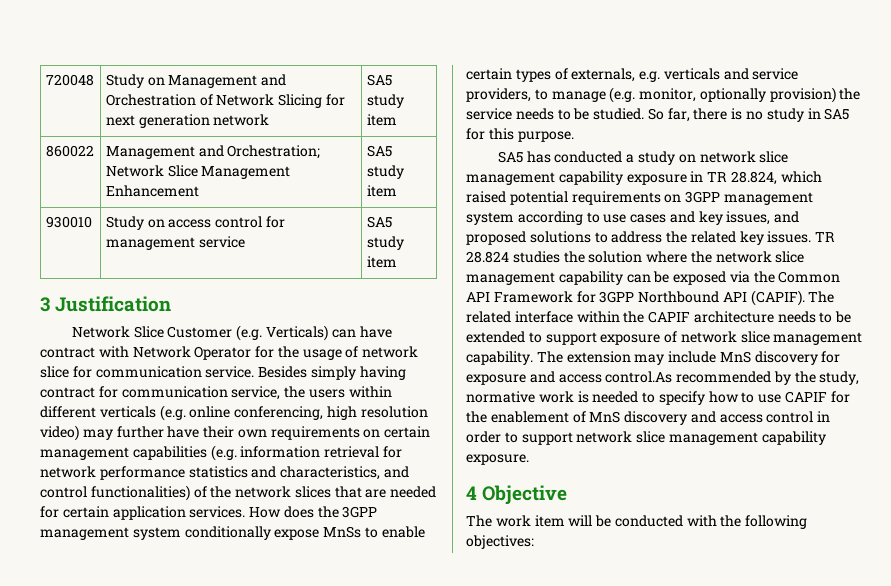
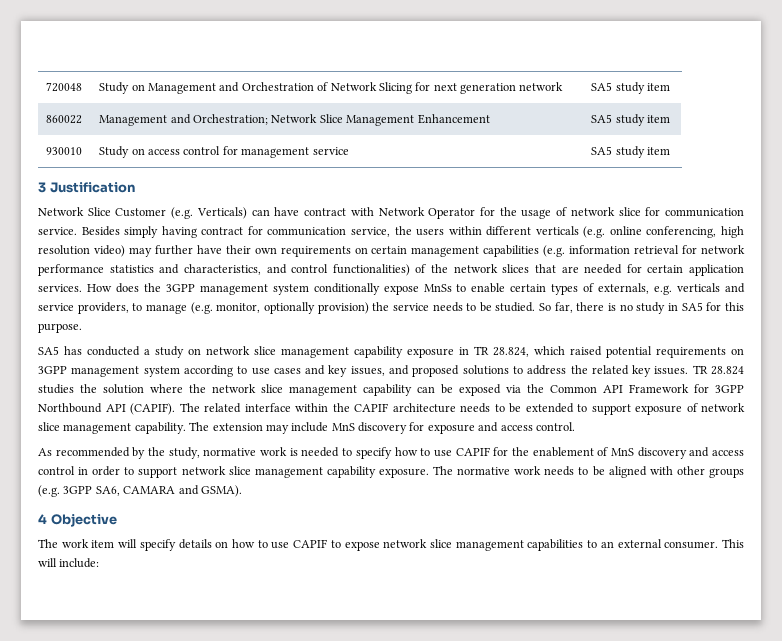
[605,371,673,383] control.As -> [535,422,575,431] [38,448,52,456] control. // As
(529, 459) none -> [433,466,744,478] [38,485,242,497] The normative work needs to be aligned with other groups (e.g. 3GPP SA6, CAMARA and GSMA).
[595,515,808,529] [466,535,534,549] be conducted with the following objectives: -> [139,539,744,551] [38,558,100,568] specify details on how to use CAPIF to expose network slice management capabilities to an external consumer. This will include:

